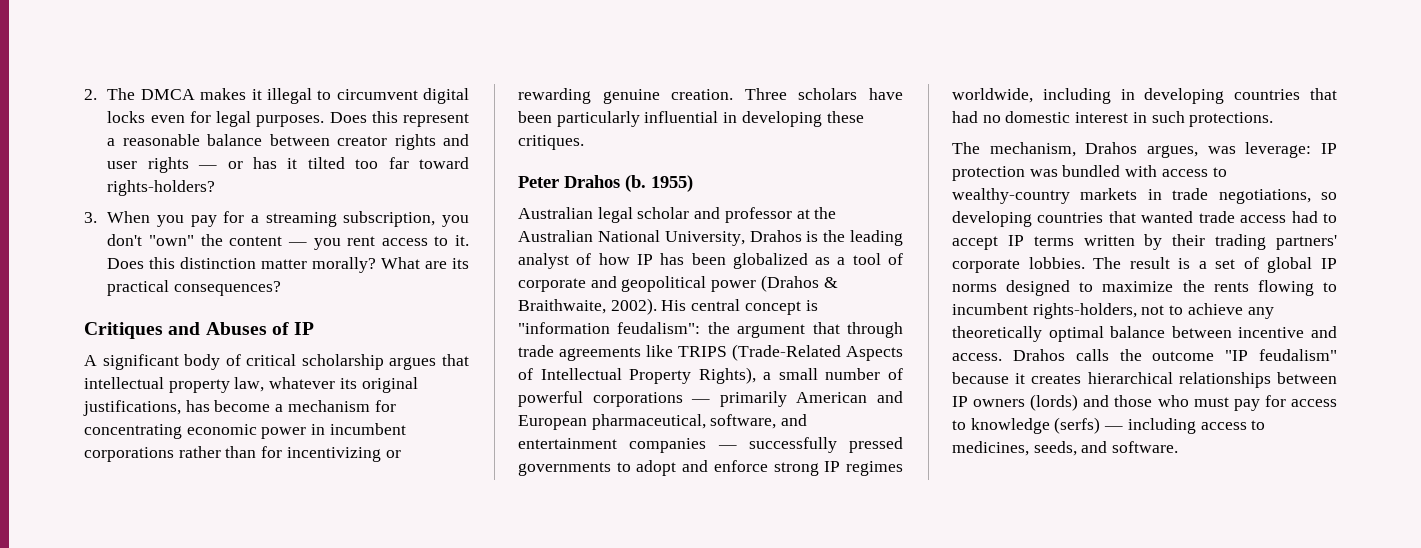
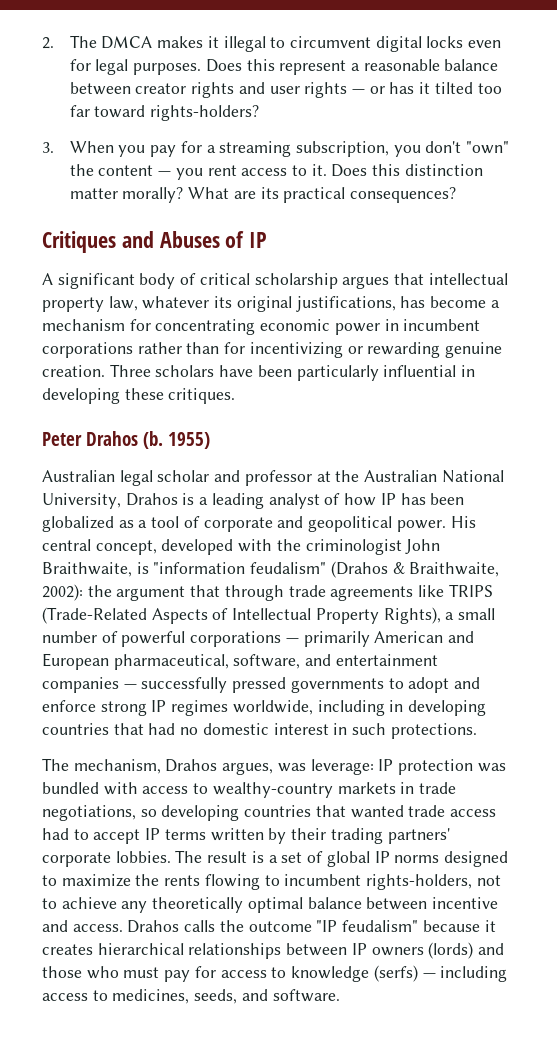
[823,230,846,242] the -> [199,497,209,505] a
[711,275,838,292] [518,298,818,315] [518,322,701,334] power (Drahos & Braithwaite, 2002). His central concept is "information feudalism": -> [396,516,476,532] [42,539,441,555] [42,561,500,578] [42,584,83,601] power. His central concept, developed with the criminologist John Braithwaite, is "information feudalism" (Drahos & Braithwaite, 2002):

